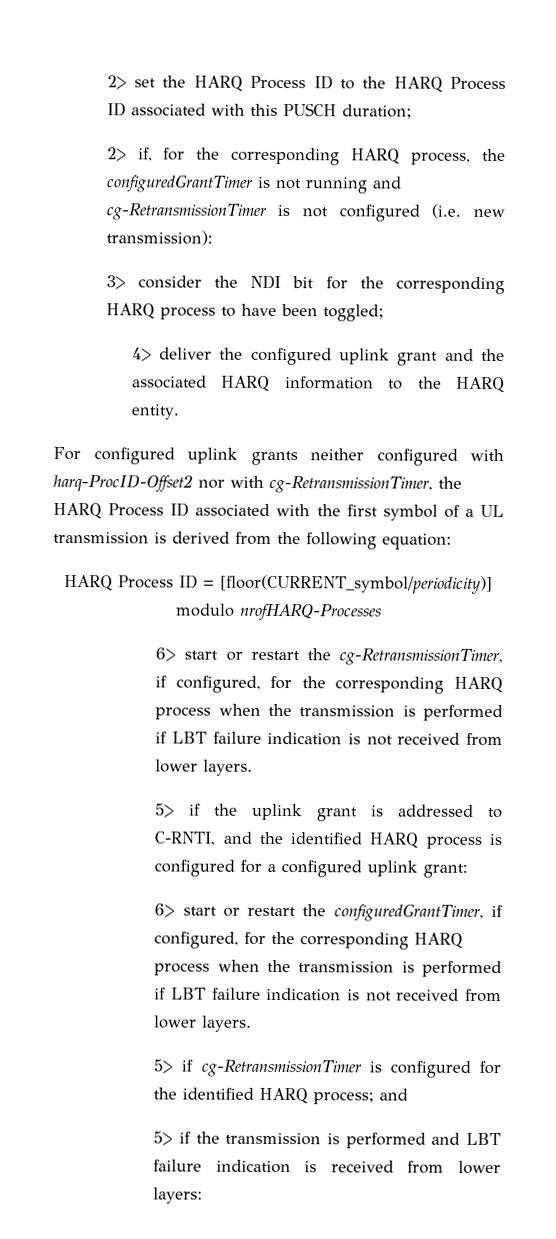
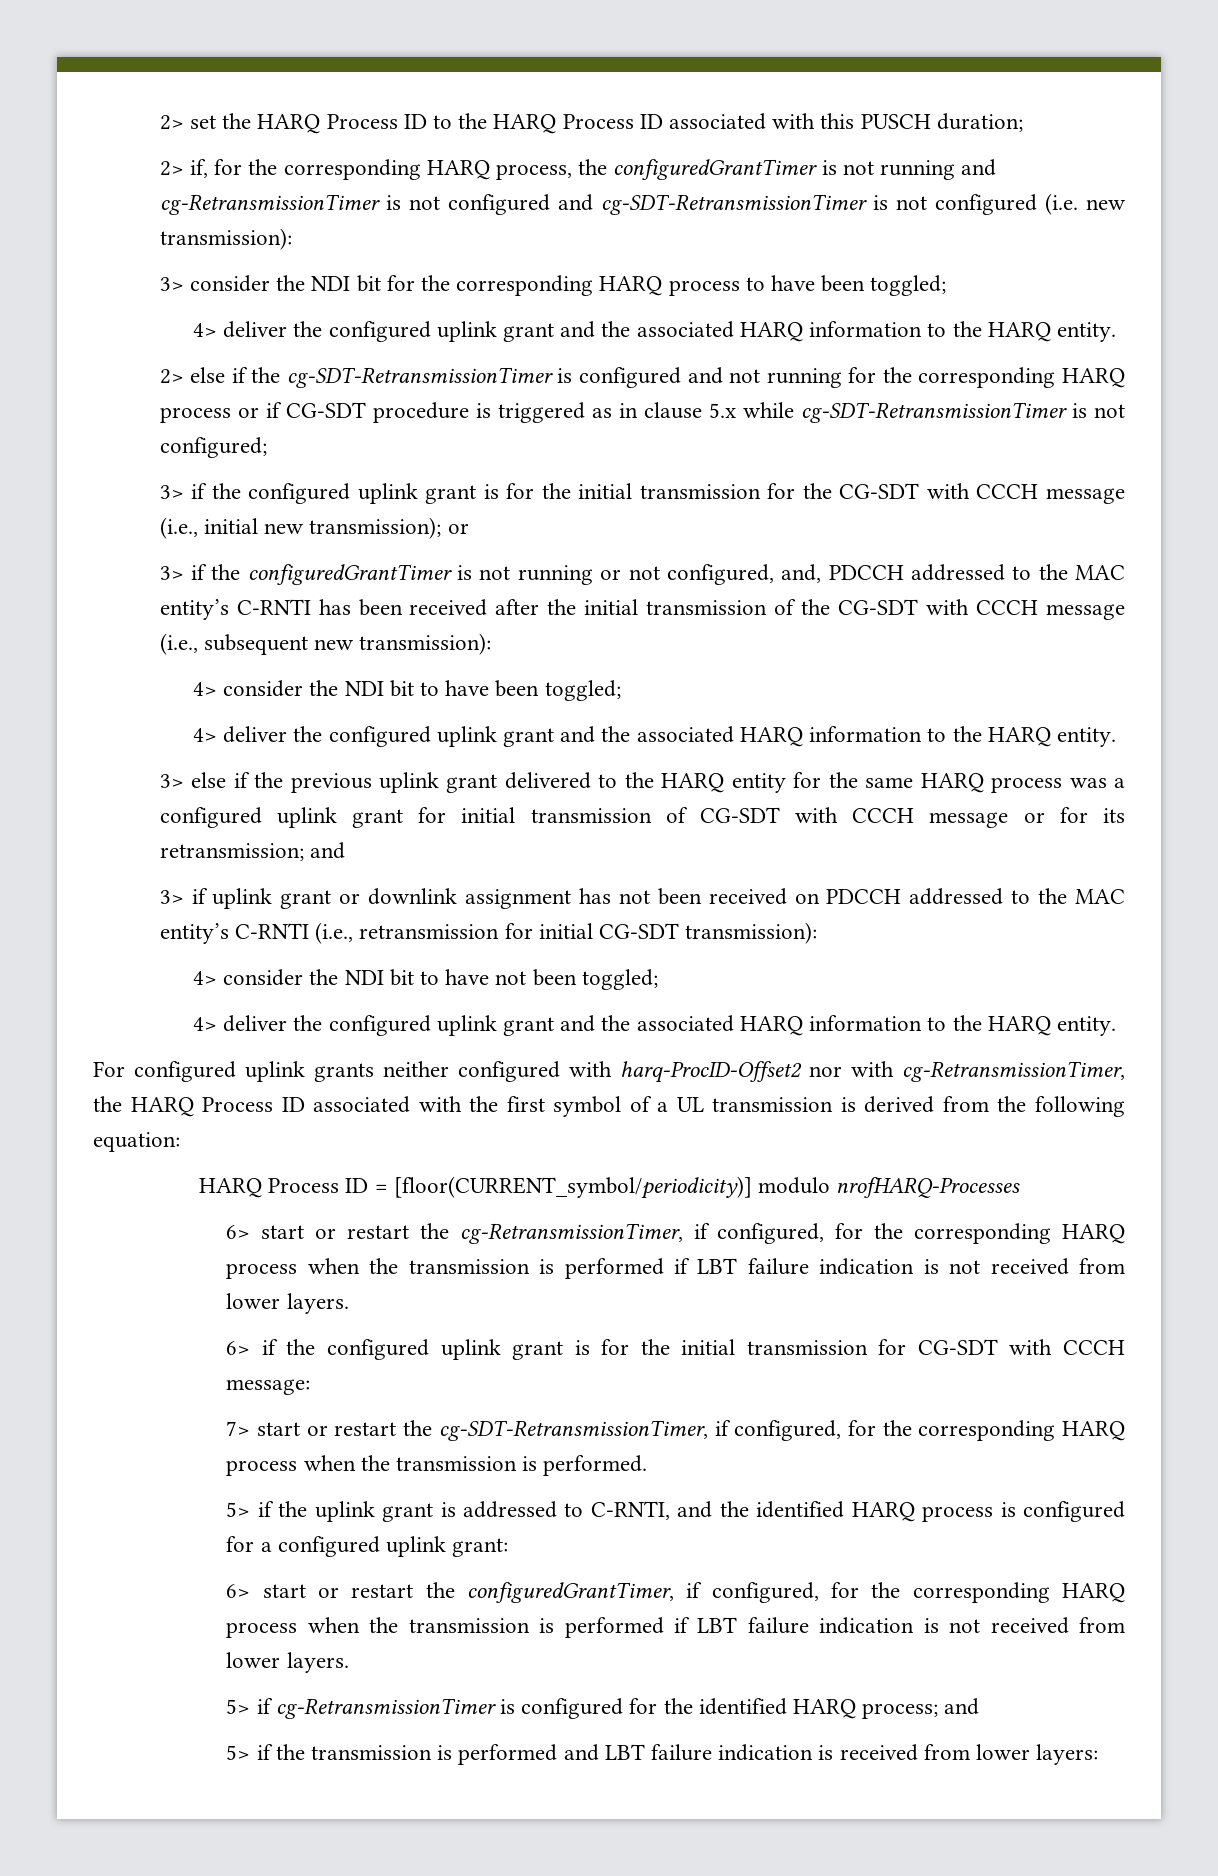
(420, 213) none -> [557,194,1037,215] and cg-SDT-RetransmissionTimer is not configured
(180, 412) none -> [159,367,1125,388] [159,402,1125,423] [159,437,267,458] [159,483,1126,504] [159,517,469,539] [159,564,1126,585] [159,599,1125,620] [159,633,492,655] [192,680,621,701] [192,726,1116,747] [159,772,1125,793] [159,807,1125,828] [159,842,345,861] [159,888,1126,909] [159,922,818,944] [192,969,658,990] [192,1015,1116,1036] // 2> else if the cg-SDT-RetransmissionTimer is configured and not running for the corresponding HARQ process or if CG-SDT procedure is triggered as in clause 5.x while cg-SDT-RetransmissionTimer is not configured; // 3> if the configured uplink grant is for the initial transmission for the CG-SDT with CCCH message (i.e., initial new transmission); or // 3> if the configuredGrantTimer is not running or not configured, and, PDCCH addressed to the MAC entity’s C-RNTI has been received after the initial transmission of the CG-SDT with CCCH message (i.e., subsequent new transmission): // 4> consider the NDI bit to have been toggled; // 4> deliver the configured uplink grant and the associated HARQ information to the HARQ entity. // 3> else if the previous uplink grant delivered to the HARQ entity for the same HARQ process was a configured uplink grant for initial transmission of CG-SDT with CCCH message or for its retransmission; and // 3> if uplink grant or downlink assignment has not been received on PDCCH addressed to the MAC entity’s C-RNTI (i.e., retransmission for initial CG-SDT transmission): // 4> consider the NDI bit to have not been toggled; // 4> deliver the configured uplink grant and the associated HARQ information to the HARQ entity.
(254, 767) none -> [226,1339,1126,1360] [226,1379,311,1395] [226,1420,1125,1441] [226,1455,648,1476] // 6> if the configured uplink grant is for the initial transmission for CG-SDT with CCCH message: // 7> start or restart the cg-SDT-RetransmissionTimer, if configured, for the corresponding HARQ process when the transmission is performed.

